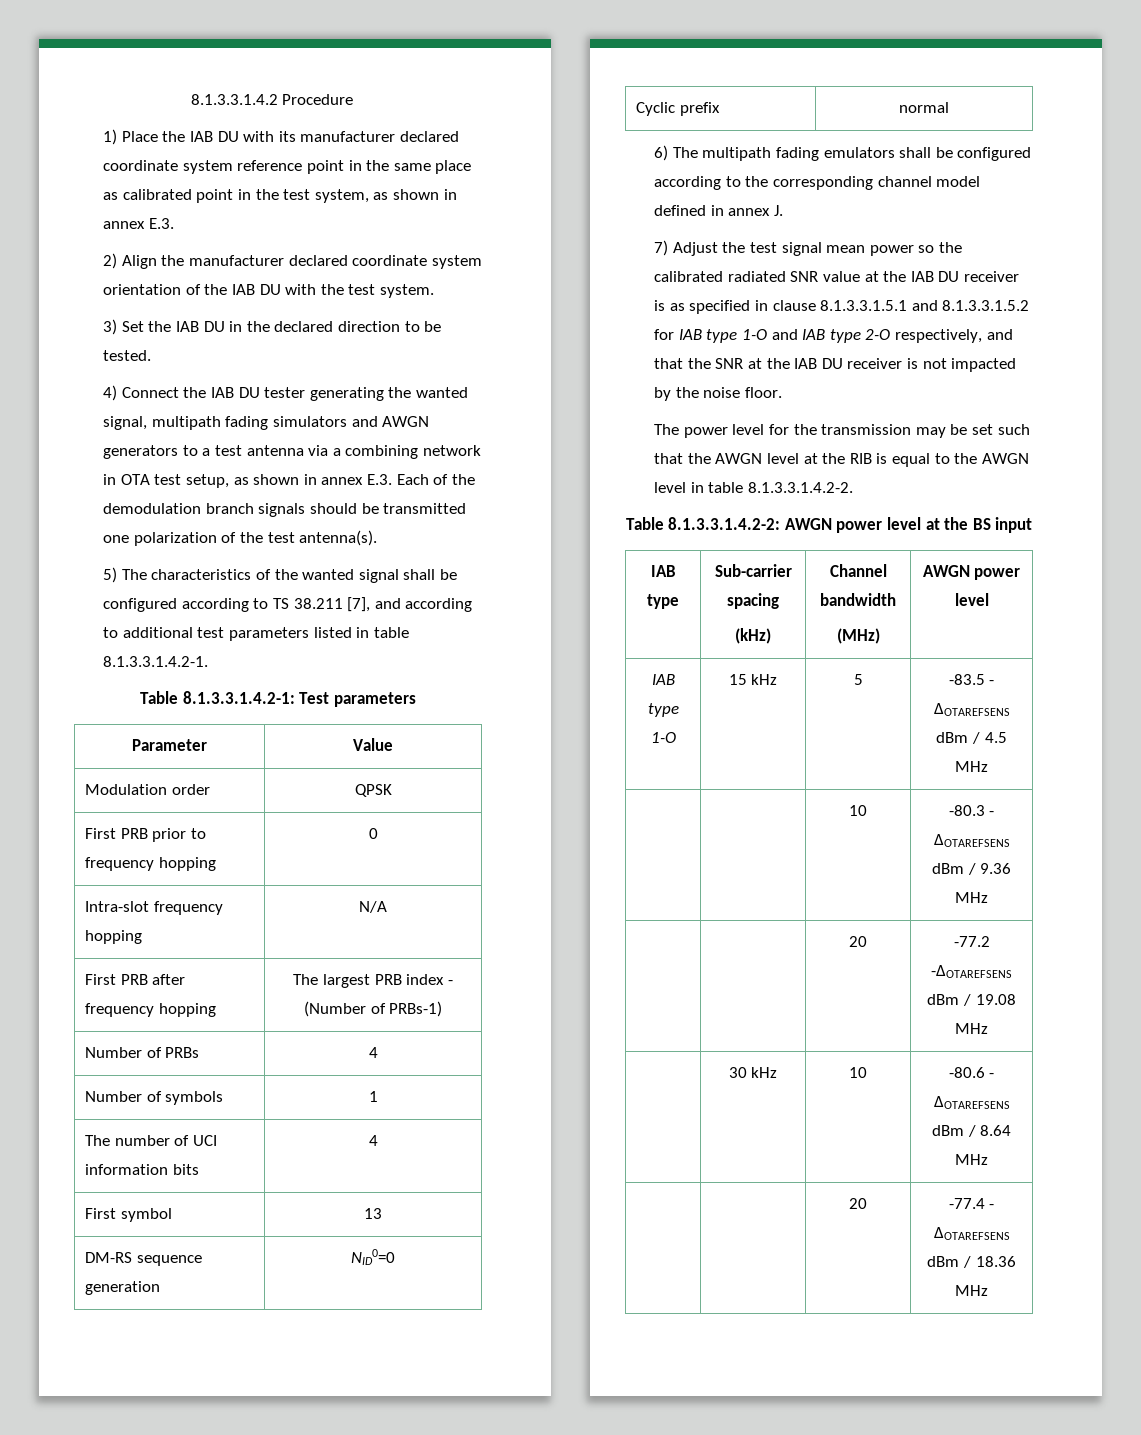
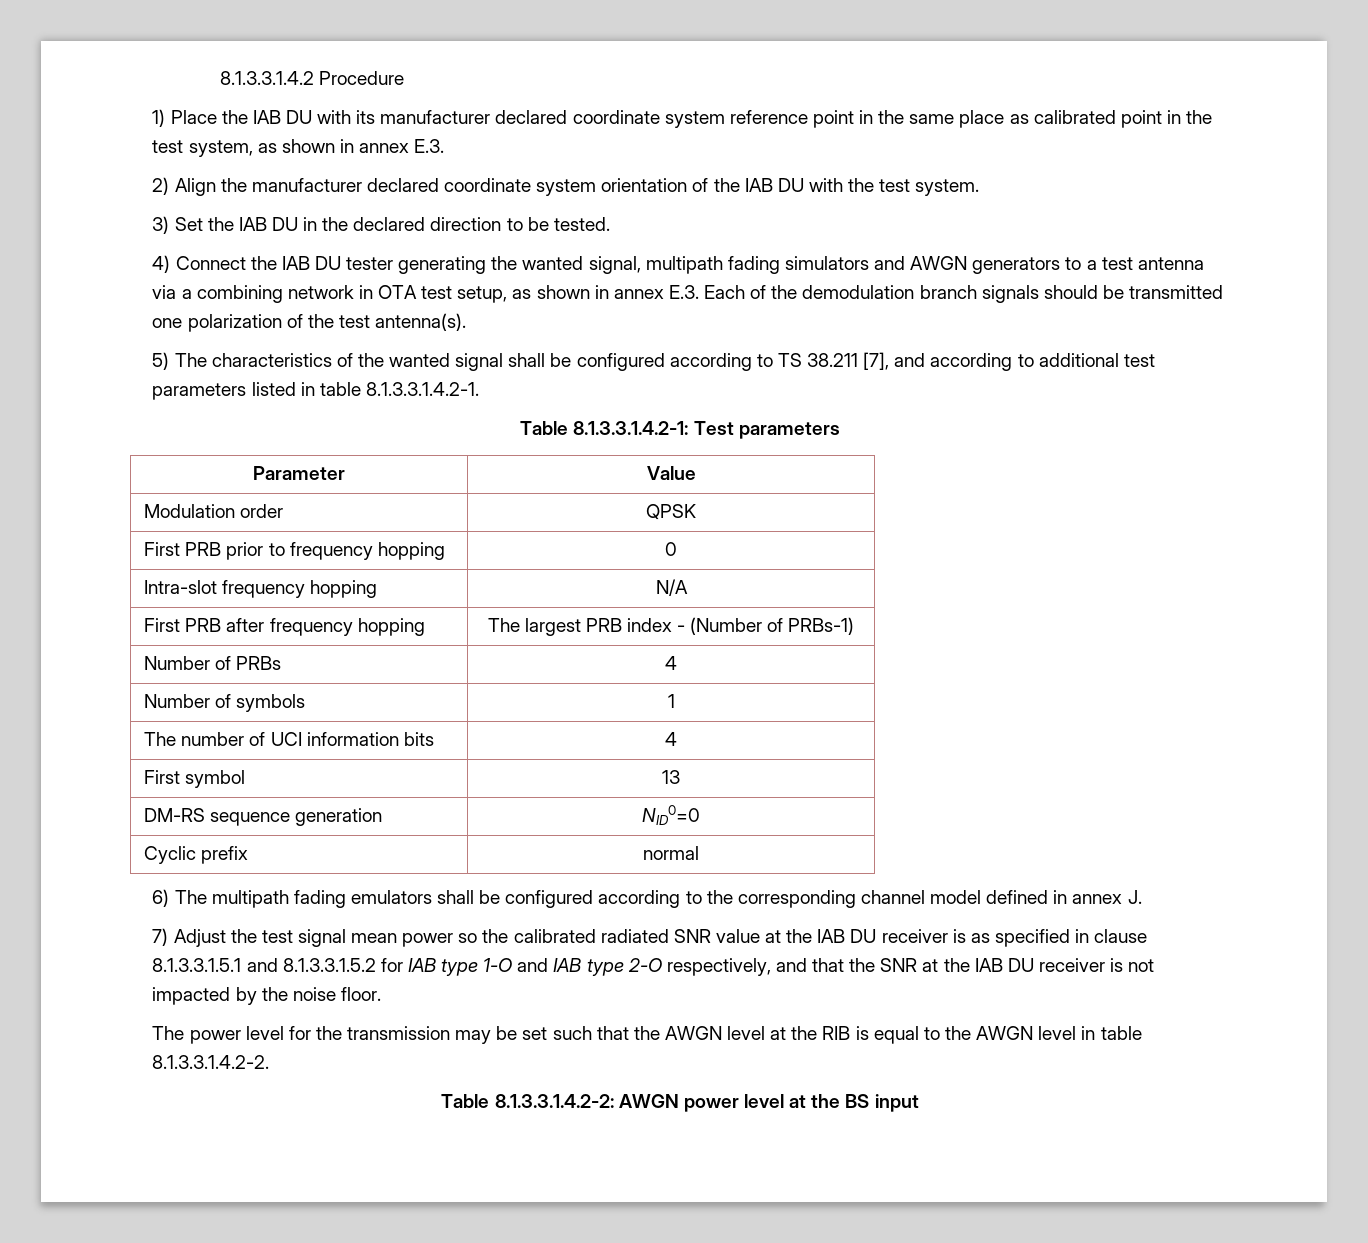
[650,565,676,577] [647,594,679,609] [714,564,792,577] [727,593,779,609] [735,628,771,644] [829,564,887,577] [820,593,896,606] [836,628,880,644] [922,565,1021,580] [954,593,989,606] [651,674,675,685] [647,703,679,717] [650,732,676,743] [728,674,778,685] [853,674,863,685] [948,674,995,685] [933,703,1010,716] [936,732,1007,744] [955,761,988,772] [849,805,867,816] [948,805,995,816] [933,834,1010,847] [931,863,1012,875] [955,892,988,903] [849,936,867,947] [953,936,990,947] [931,965,1012,978] [927,994,1016,1006] [955,1023,988,1034] [728,1067,778,1078] [849,1067,867,1078] [948,1067,995,1078] [933,1096,1010,1109] [931,1125,1012,1137] [955,1154,988,1165] [849,1198,867,1209] [948,1198,995,1209] [933,1227,1010,1240] [927,1256,1016,1268] [955,1285,988,1296] // IAB type | Sub-carrier spacing // (kHz) | Channel bandwidth // (MHz) | AWGN power level // IAB type 1-O | 15 kHz | 5 | -83.5 - ΔOTAREFSENS dBm / 4.5 MHz // | | 10 | -80.3 - ΔOTAREFSENS dBm / 9.36 MHz // | | 20 | -77.2 -ΔOTAREFSENS dBm / 19.08 MHz // | 30 kHz | 10 | -80.6 - ΔOTAREFSENS dBm / 8.64 MHz // | | 20 | -77.4 - ΔOTAREFSENS dBm / 18.36 MHz -> (919, 1103) none

